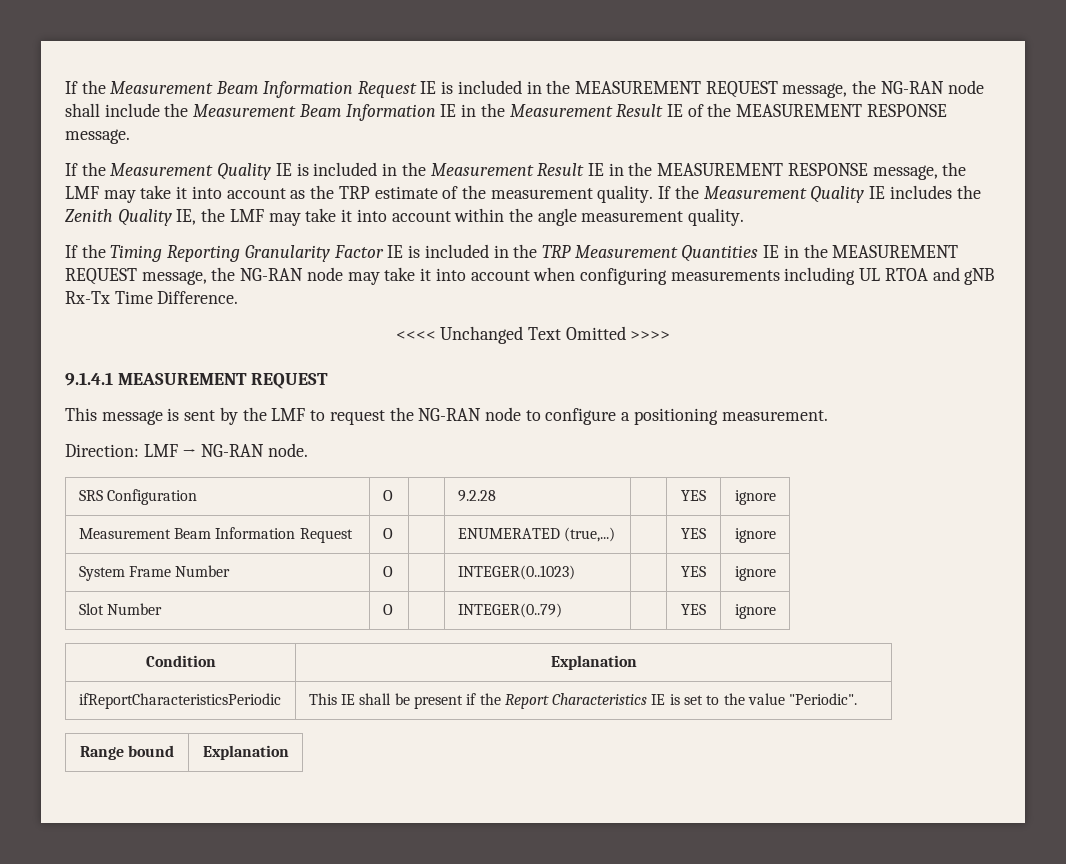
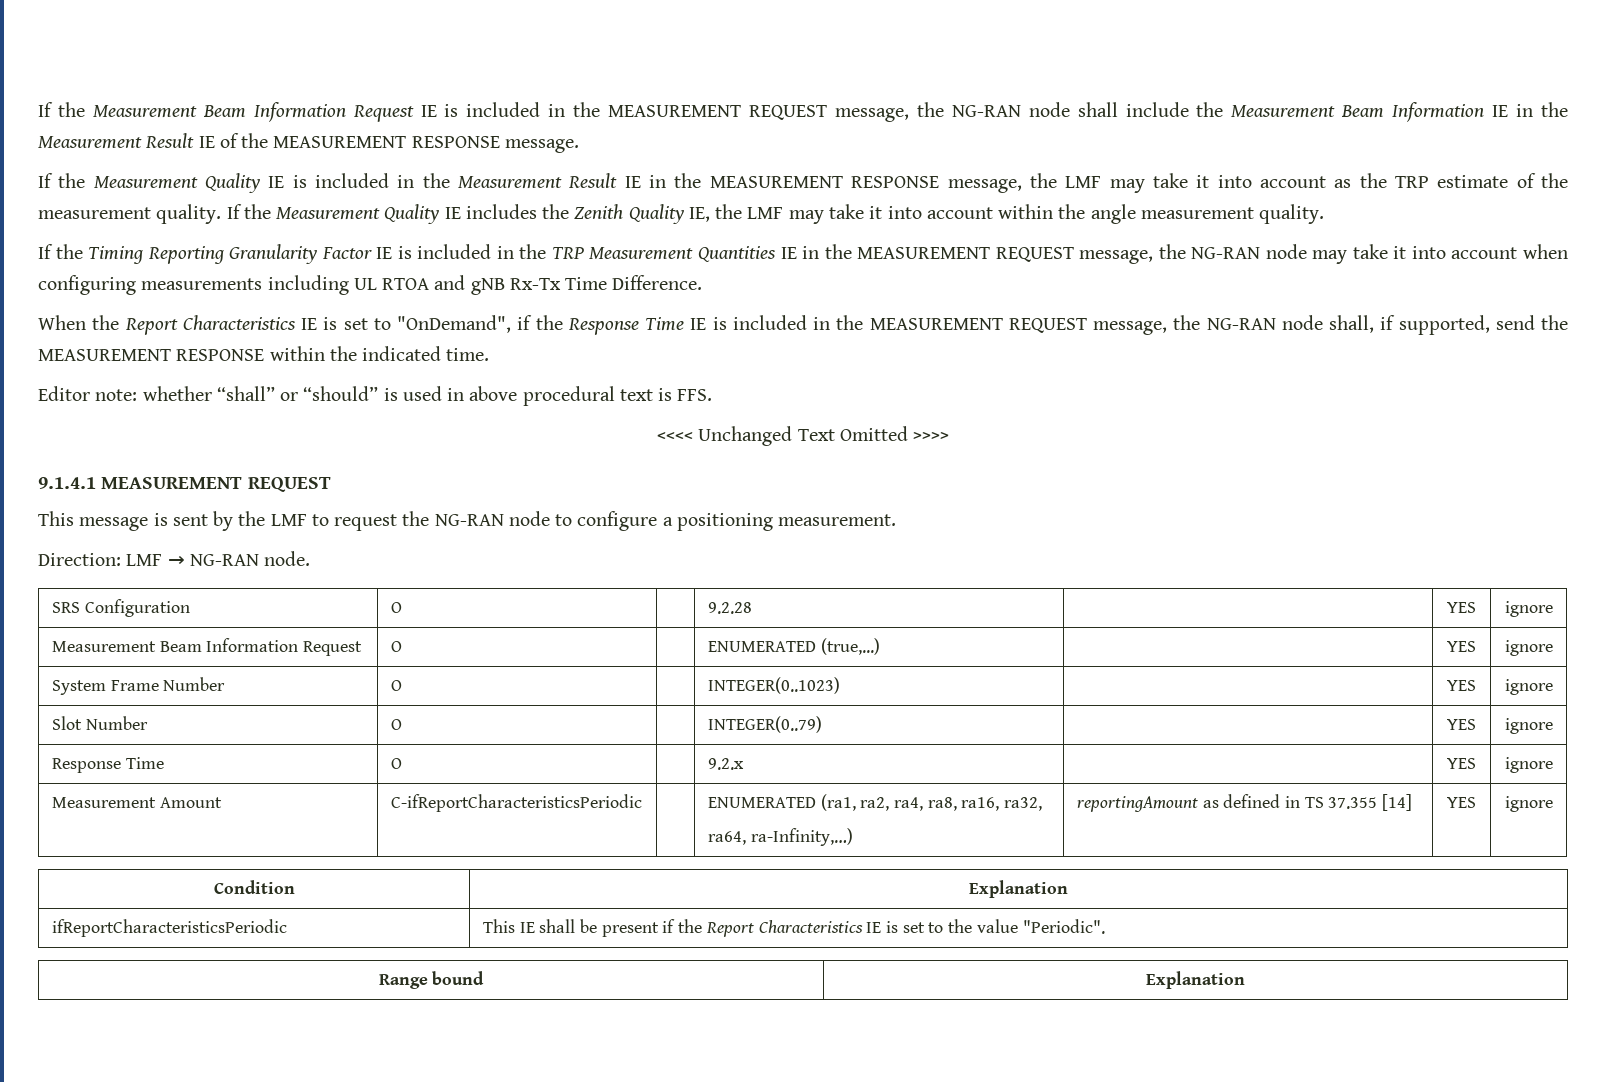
(239, 297) none -> [38,315,1568,335] [38,346,490,361] [38,386,713,406] // When the Report Characteristics IE is set to "OnDemand", if the Response Time IE is included in the MEASUREMENT REQUEST message, the NG-RAN node shall, if supported, send the MEASUREMENT RESPONSE within the indicated time. // Editor note: whether “shall” or “should” is used in above procedural text is FFS.
(776, 611) none -> [51,757,164,773] [390,758,402,769] [707,758,744,770] [1447,758,1476,769] [1504,757,1553,773] [51,797,222,808] [390,794,642,812] [707,794,1043,811] [707,828,853,846] [1076,794,1413,812] [1447,797,1476,808] [1504,796,1553,812] // Response Time | O | | 9.2.x | | YES | ignore // Measurement Amount | C-ifReportCharacteristicsPeriodic | | ENUMERATED (ra1, ra2, ra4, ra8, ra16, ra32, // ra64, ra-Infinity,…) | reportingAmount as defined in TS 37.355 [14] | YES | ignore

